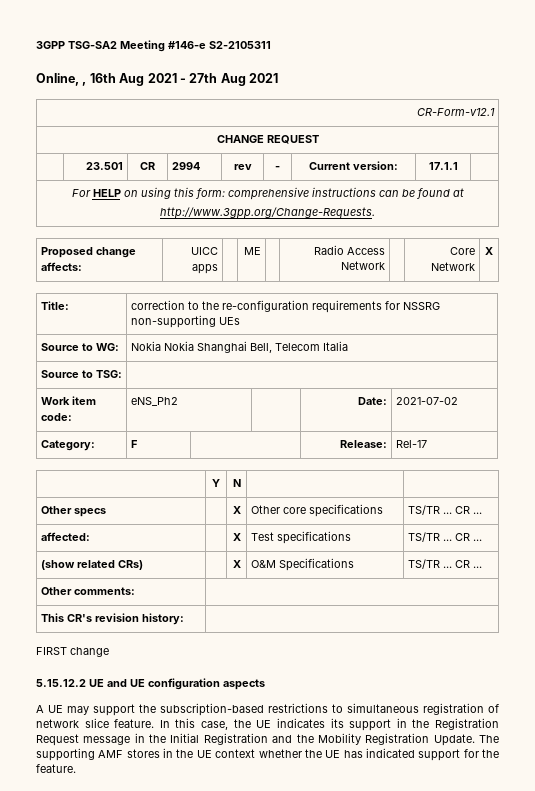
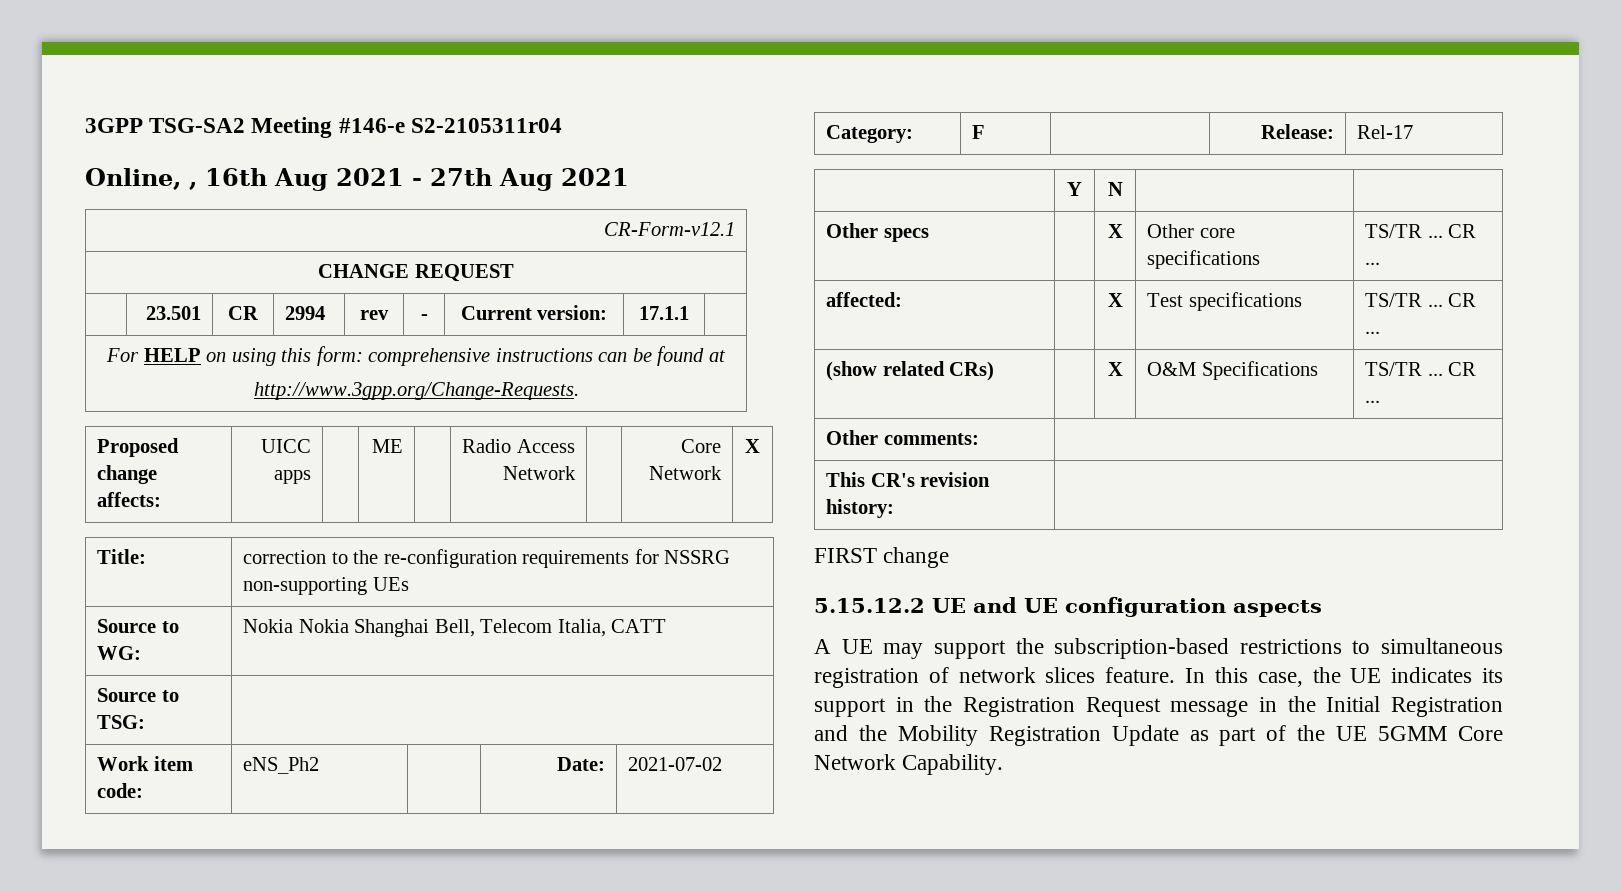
[209,41,271,49] S2-2105311 -> [410,118,562,133] S2-2105311r04
[322,341,348,351] Italia -> [557,619,667,637] Italia, CATT
[84,718,109,728] slice -> [1045,667,1096,683] slices
[433,734,500,746] [36,748,499,761] [36,764,76,773] Update. The supporting AMF stores in the UE context whether the UE has indicated support for the feature. -> [1111,725,1503,746] [814,754,1004,775] Update as part of the UE 5GMM Core Network Capability.

